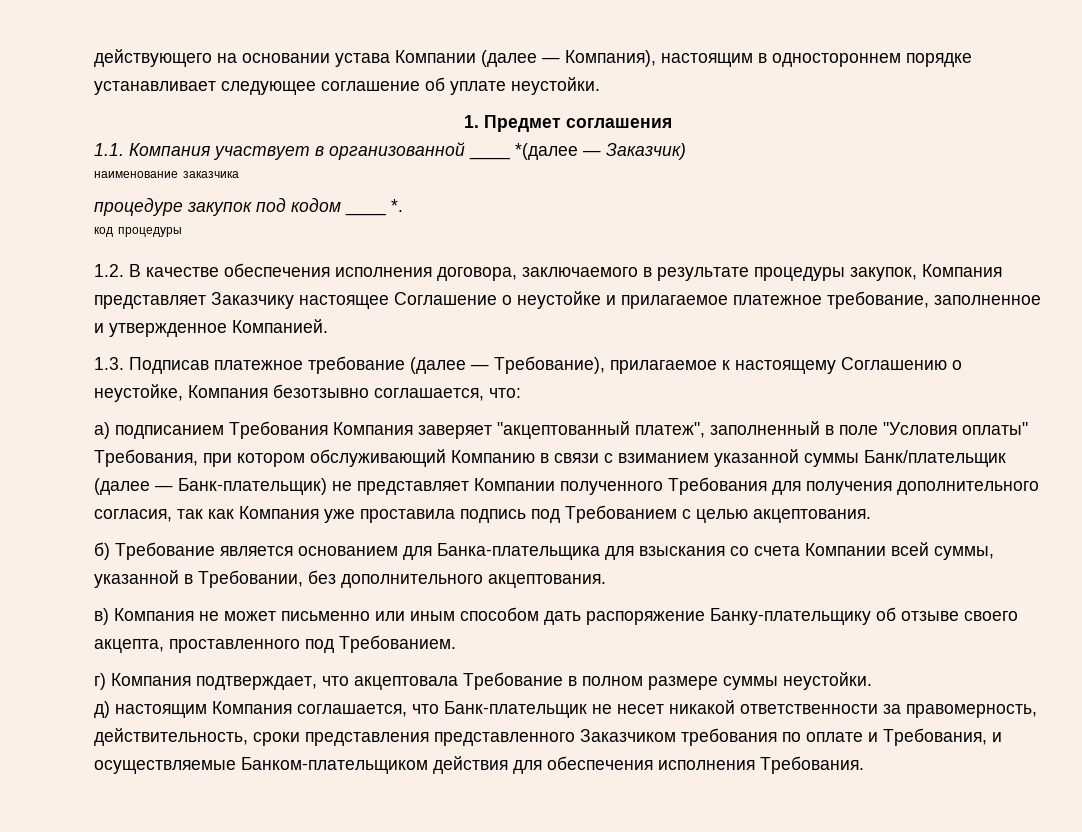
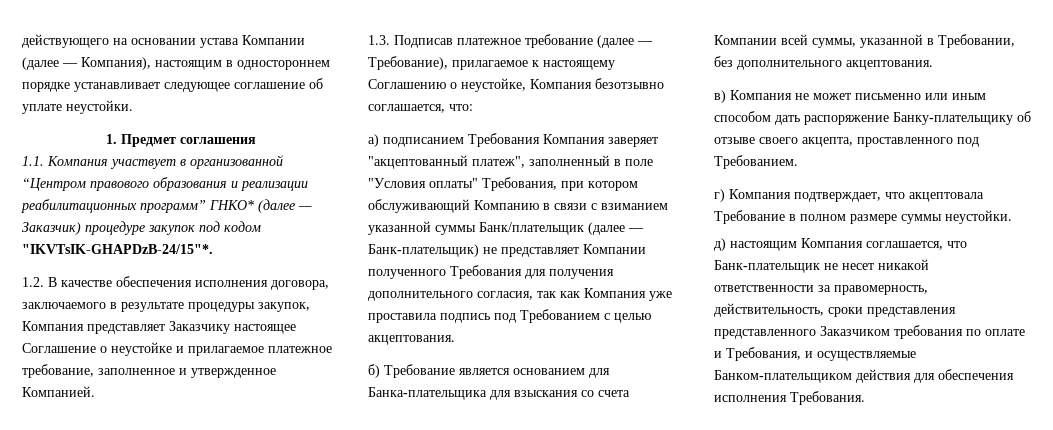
[469,143,578,160] ____ *(далее -> [22,177,308,191] [21,199,295,213] “Центром правового образования и реализации реабилитационных программ” ГНКО* (далее
[94,171,239,178] // наименование заказчика // -> (81, 228) none
[345,212,386,216] [391,199,403,212] [94,227,182,237] ____ *. // код процедуры -> [22,244,213,254] "IKVTsIK-GHAPDzB-24/15"*.

